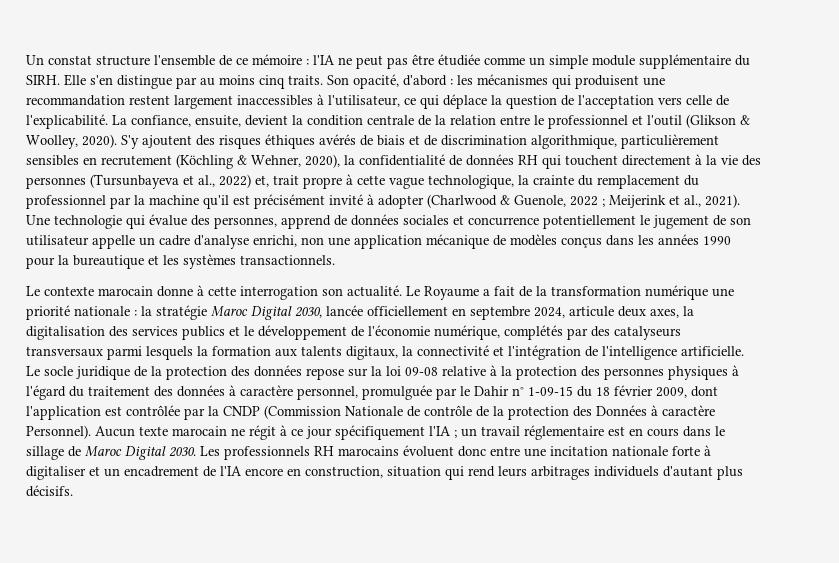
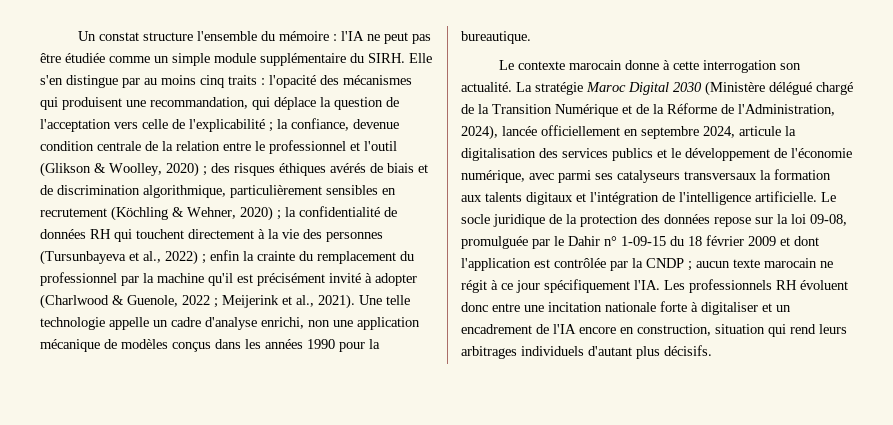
[219,55,248,66] de ce -> [260,31,275,41] du
[288,74,665,89] [26,94,416,109] traits. Son opacité, d'abord : les mécanismes qui produisent une recommandation restent largement inaccessibles à l'utilisateur, ce -> [228,75,412,88] [40,97,248,110] traits : l'opacité des mécanismes qui produisent une recommandation,
[26,114,303,129] l'explicabilité. La confiance, ensuite, devient la -> [189,118,399,132] l'explicabilité ; la confiance, devenue
[82,134,192,149] 2020). S'y ajoutent -> [166,162,207,177] 2020) ;
[305,154,340,168] 2020), -> [240,206,281,221] 2020) ;
[255,174,514,189] et, trait propre à cette vague technologique, -> [202,250,240,264] ; enfin
[54,214,751,229] [26,235,89,246] technologie qui évalue des personnes, apprend de données sociales et concurrence potentiellement le jugement de son utilisateur -> [386,295,410,305] [40,317,105,330] telle technologie
[73,254,335,269] bureautique et les systèmes transactionnels. -> [461,31,531,44] bureautique.
[406,285,734,300] [26,305,322,320] Le Royaume a fait de la transformation numérique une priorité nationale : la stratégie Maroc Digital 2030, -> [516,81,853,96] [461,103,835,117] [461,125,498,140] La stratégie Maroc Digital 2030 (Ministère délégué chargé de la Transition Numérique et de la Réforme de l'Administration, 2024),
[618,306,679,318] deux axes, -> (781, 131) none
[504,325,681,340] [26,346,193,360] complétés par des catalyseurs transversaux parmi lesquels -> [529,170,757,183] avec parmi ses catalyseurs transversaux
[346,345,489,360] digitaux, la connectivité -> [526,192,573,205] digitaux
[405,365,739,380] [26,385,358,400] 09-08 relative à la protection des personnes physiques à l'égard du traitement des données à caractère personnel, -> [810,214,847,226] 09-08,
[656,387,687,398] 2009, -> [748,236,790,246] 2009 et
[264,405,715,420] [26,425,135,439] (Commission Nationale de contrôle de la protection des Données à caractère Personnel). Aucun -> [688,261,730,271] ; aucun
[429,425,725,440] [26,446,196,460] l'IA ; un travail réglementaire est en cours dans le sillage de Maroc Digital 2030. -> [634,280,660,290] l'IA.
[338,446,399,456] marocains -> (797, 285) none

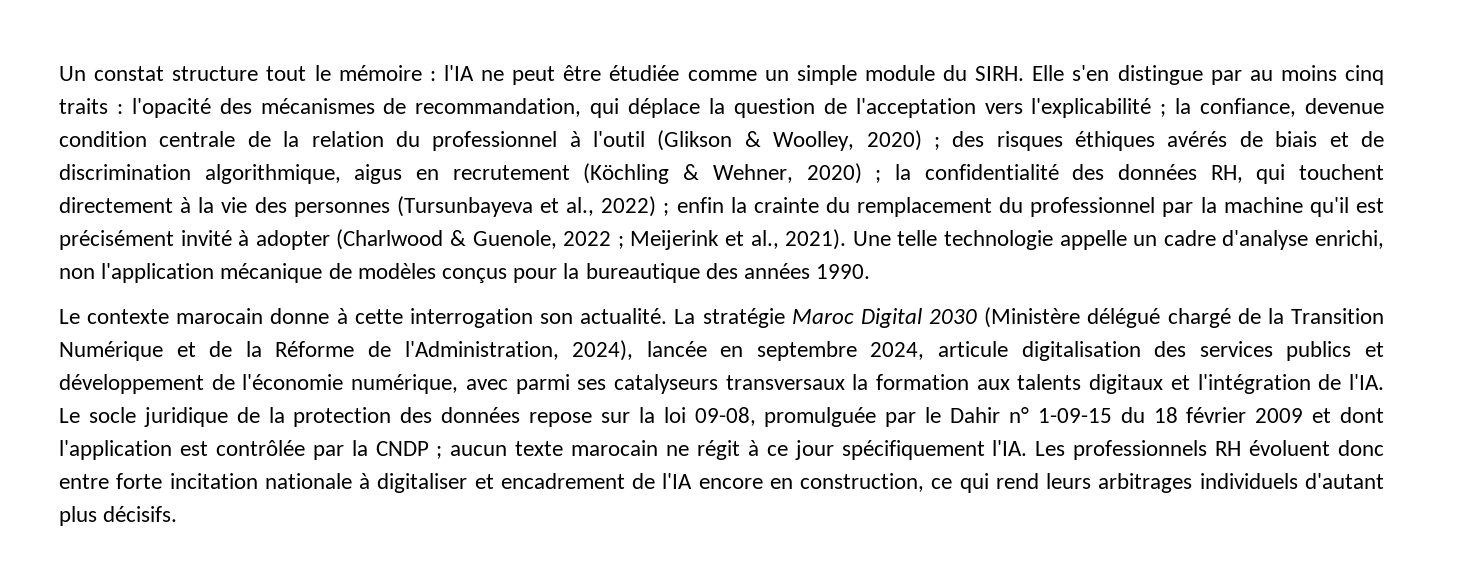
[196,31,275,41] l'ensemble du -> [266,65,331,81] tout le
[411,34,431,44] pas -> (556, 75) none
[260,53,346,66] supplémentaire -> (935, 73) none
[40,97,146,110] qui produisent une -> [383,98,407,114] de
[142,119,185,129] celle de -> (1023, 108) none
[223,140,360,154] entre le professionnel et -> [395,131,581,151] du professionnel à
[230,185,378,198] particulièrement sensibles -> [354,164,403,184] aigus
[384,207,397,217] [40,229,111,239] de données RH -> [1072,164,1243,183] des données RH,
[333,317,420,330] une application -> [101,263,215,283] l'application
[215,339,380,352] [461,31,531,44] dans les années 1990 pour la bureautique. -> [513,263,871,283] pour la bureautique des années 1990.
[541,125,620,136] officiellement -> (707, 349) none
[785,126,796,136] la -> (1009, 349) none
[671,148,681,158] le -> (1384, 349) none
[679,191,817,205] l'intelligence artificielle. -> [1349,374,1385,390] l'IA.
[524,305,544,312] une -> [116,473,163,489] forte
[660,301,687,312] forte -> (352, 481) none
[776,305,791,312] un -> (494, 481) none
[715,324,765,334] situation -> [931,478,953,489] ce

